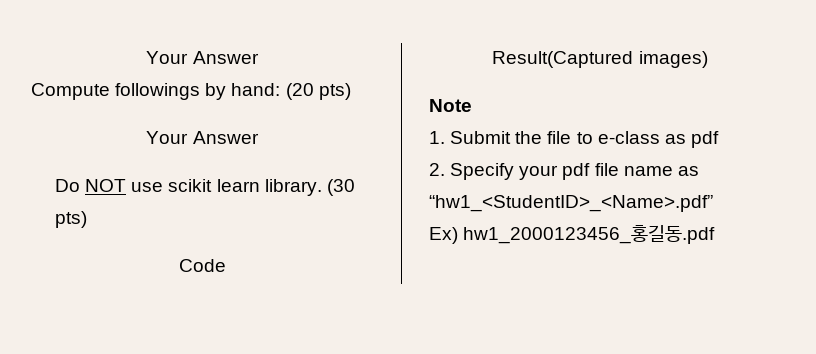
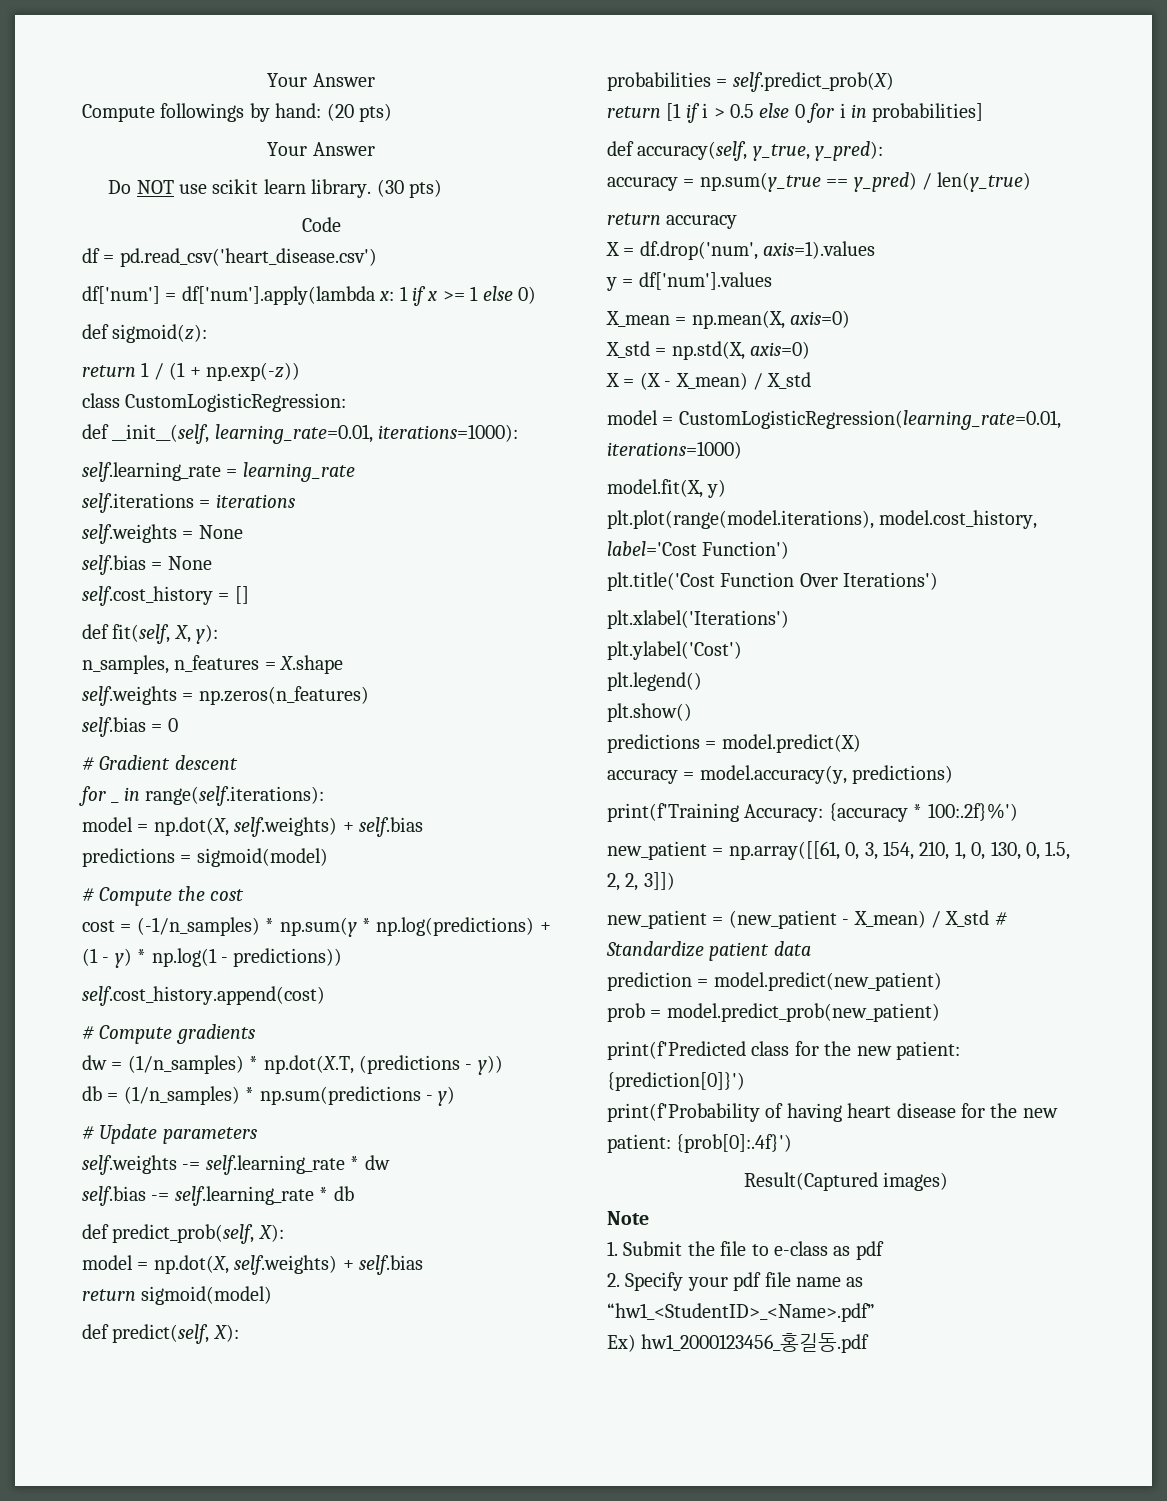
(226, 265) none -> [82,248,377,267] [82,286,536,306] [82,324,208,343] [82,362,300,381] [82,393,347,412] [82,424,519,444] [82,462,355,482] [82,493,295,513] [82,524,243,544] [82,555,212,575] [82,586,249,606] [82,624,219,644] [82,655,344,674] [82,686,369,706] [82,717,178,737] [82,755,238,770] [79,786,120,806] [123,786,325,806] [82,817,423,837] [82,848,328,867] [82,886,245,906] [82,917,551,937] [82,948,343,968] [82,986,325,1006] [82,1024,255,1044] [82,1055,503,1075] [82,1086,456,1106] [82,1124,257,1144] [82,1155,390,1175] [82,1186,354,1206] [82,1224,284,1244] [82,1255,423,1275] [82,1286,273,1305] [82,1324,239,1344] [607,72,894,92] [607,103,984,123] [607,141,884,161] [607,172,1032,192] [607,213,738,229] [606,241,876,260] [606,272,772,291] [606,310,851,329] [606,341,811,360] [606,372,812,390] [607,410,1061,430] [607,441,742,459] [607,479,727,498] [607,510,1038,529] [607,541,790,559] [607,572,939,591] [607,610,789,629] [607,641,742,660] [607,672,702,691] [607,703,692,722] [607,734,861,753] [607,765,954,784] [607,803,1018,822] [607,841,1071,860] [607,872,675,891] [607,910,1007,929] [606,941,811,961] [607,972,942,991] [607,1003,940,1022] [607,1041,960,1060] [607,1072,745,1091] [607,1103,1058,1122] [607,1134,793,1153] // df = pd.read_csv('heart_disease.csv') // df['num'] = df['num'].apply(lambda x: 1 if x >= 1 else 0) // def sigmoid(z): // return 1 / (1 + np.exp(-z)) // class CustomLogisticRegression: // def __init__(self, learning_rate=0.01, iterations=1000): // self.learning_rate = learning_rate // self.iterations = iterations // self.weights = None // self.bias = None // self.cost_history = [] // def fit(self, X, y): // n_samples, n_features = X.shape // self.weights = np.zeros(n_features) // self.bias = 0 // # Gradient descent // for _ in range(self.iterations): // model = np.dot(X, self.weights) + self.bias // predictions = sigmoid(model) // # Compute the cost // cost = (-1/n_samples) * np.sum(y * np.log(predictions) + (1 - y) * np.log(1 - predictions)) // self.cost_history.append(cost) // # Compute gradients // dw = (1/n_samples) * np.dot(X.T, (predictions - y)) // db = (1/n_samples) * np.sum(predictions - y) // # Update parameters // self.weights -= self.learning_rate * dw // self.bias -= self.learning_rate * db // def predict_prob(self, X): // model = np.dot(X, self.weights) + self.bias // return sigmoid(model) // def predict(self, X): // probabilities = self.predict_prob(X) // return [1 if i > 0.5 else 0 for i in probabilities] // def accuracy(self, y_true, y_pred): // accuracy = np.sum(y_true == y_pred) / len(y_true) // return accuracy // X = df.drop('num', axis=1).values // y = df['num'].values // X_mean = np.mean(X, axis=0) // X_std = np.std(X, axis=0) // X = (X - X_mean) / X_std // model = CustomLogisticRegression(learning_rate=0.01, iterations=1000) // model.fit(X, y) // plt.plot(range(model.iterations), model.cost_history, label='Cost Function') // plt.title('Cost Function Over Iterations') // plt.xlabel('Iterations') // plt.ylabel('Cost') // plt.legend() // plt.show() // predictions = model.predict(X) // accuracy = model.accuracy(y, predictions) // print(f'Training Accuracy: {accuracy * 100:.2f}%') // new_patient = np.array([[61, 0, 3, 154, 210, 1, 0, 130, 0, 1.5, 2, 2, 3]]) // new_patient = (new_patient - X_mean) / X_std # Standardize patient data // prediction = model.predict(new_patient) // prob = model.predict_prob(new_patient) // print(f'Predicted class for the new patient: {prediction[0]}') // print(f'Probability of having heart disease for the new patient: {prob[0]:.4f}')

